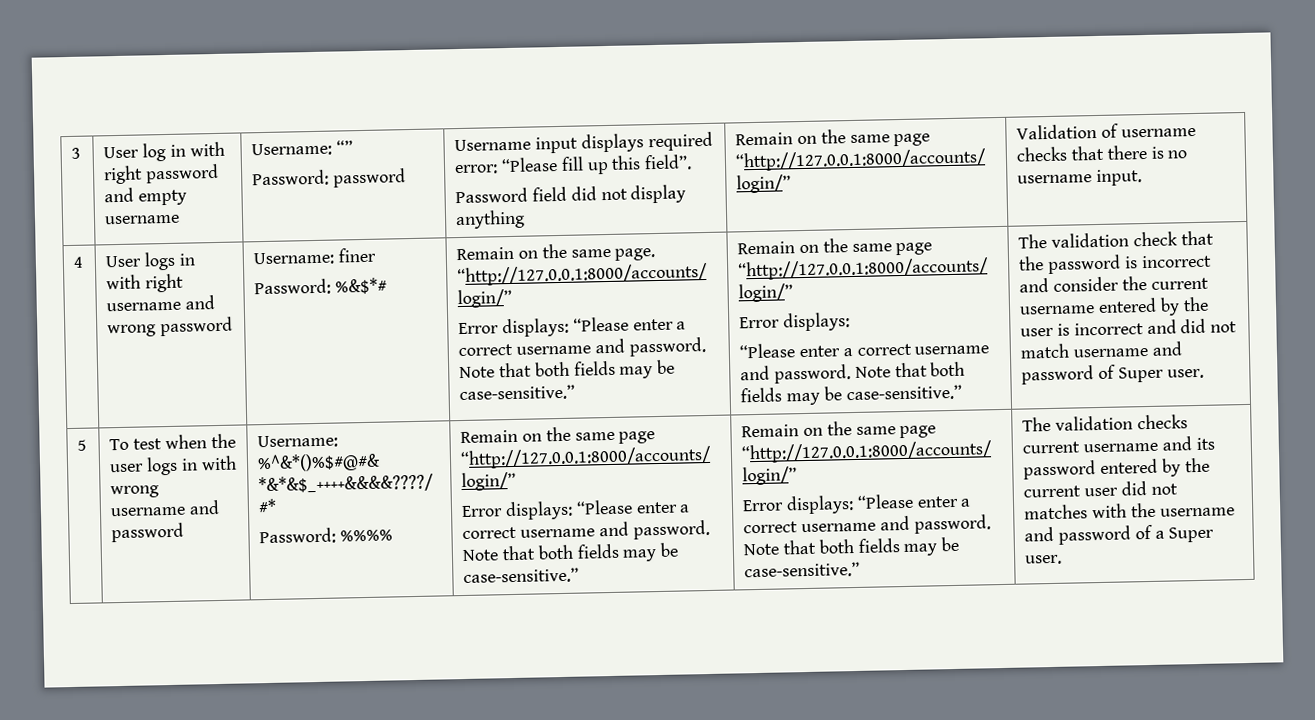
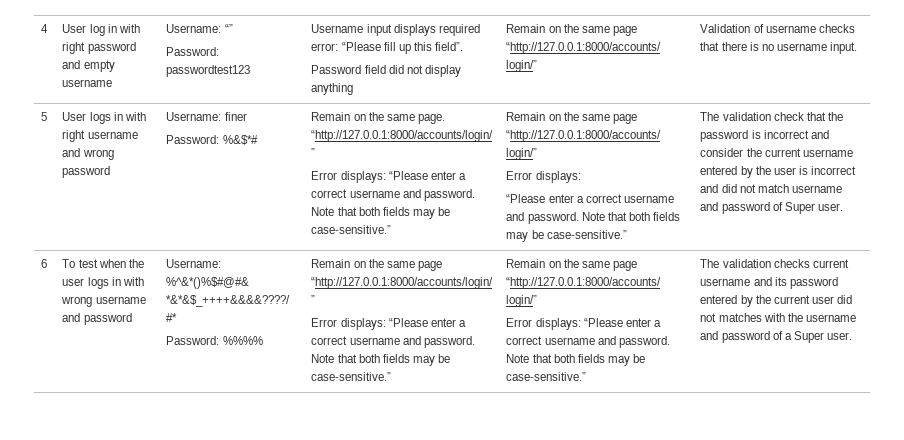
[71,147,82,159] 3 -> [41,24,49,33] 4
[333,168,407,188] password -> [166,65,251,77] passwordtest123
[73,256,84,268] 4 -> [41,112,48,121] 5
[77,439,88,451] 5 -> [41,259,48,268] 6

